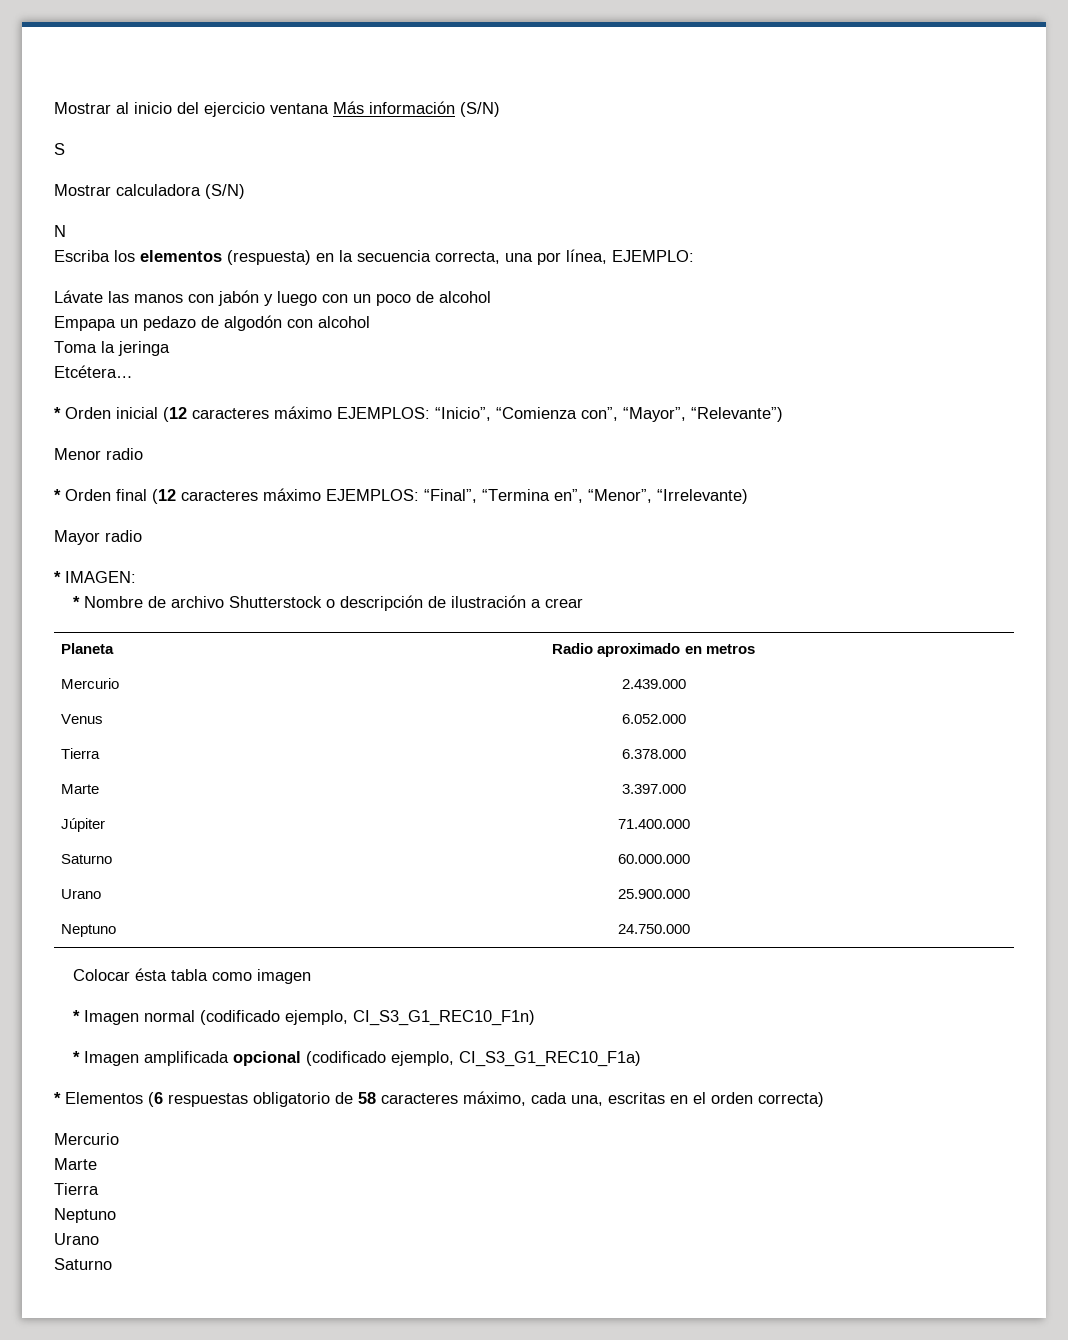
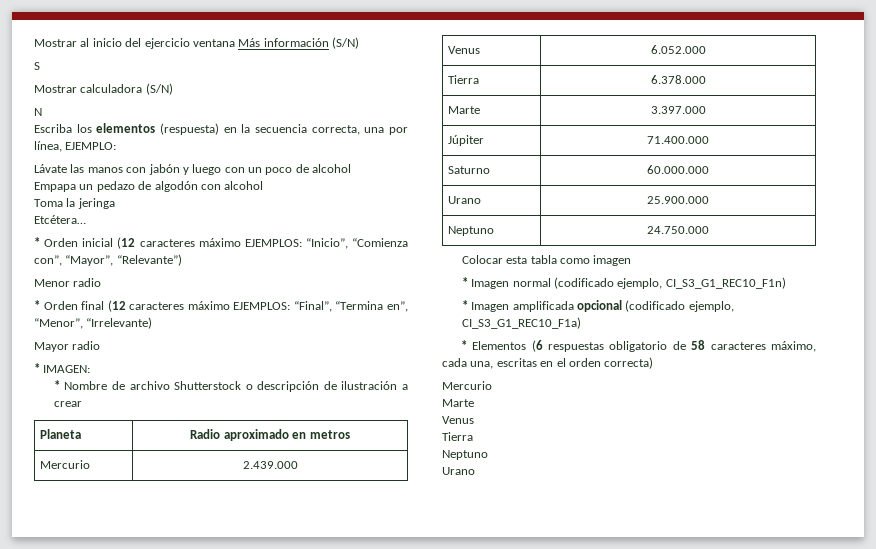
[135,968,168,981] ésta -> [506,256,528,264] esta
(97, 1164) none -> [442,416,474,424] // Venus
[54,1258,112,1270] // Saturno -> (475, 471) none

